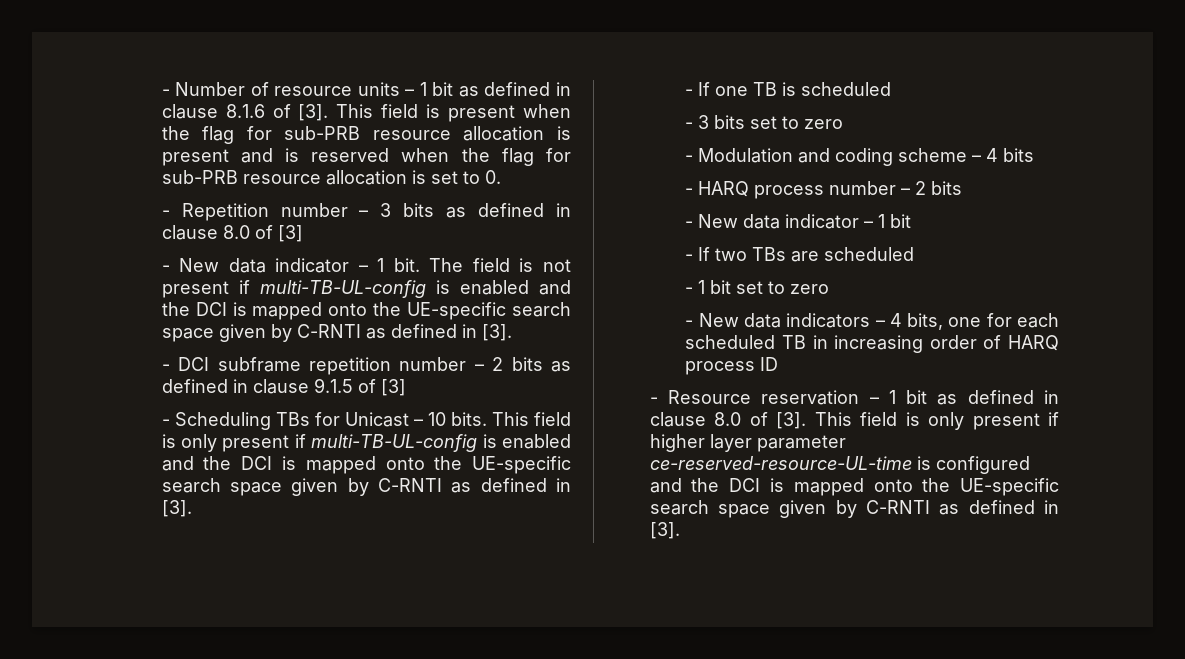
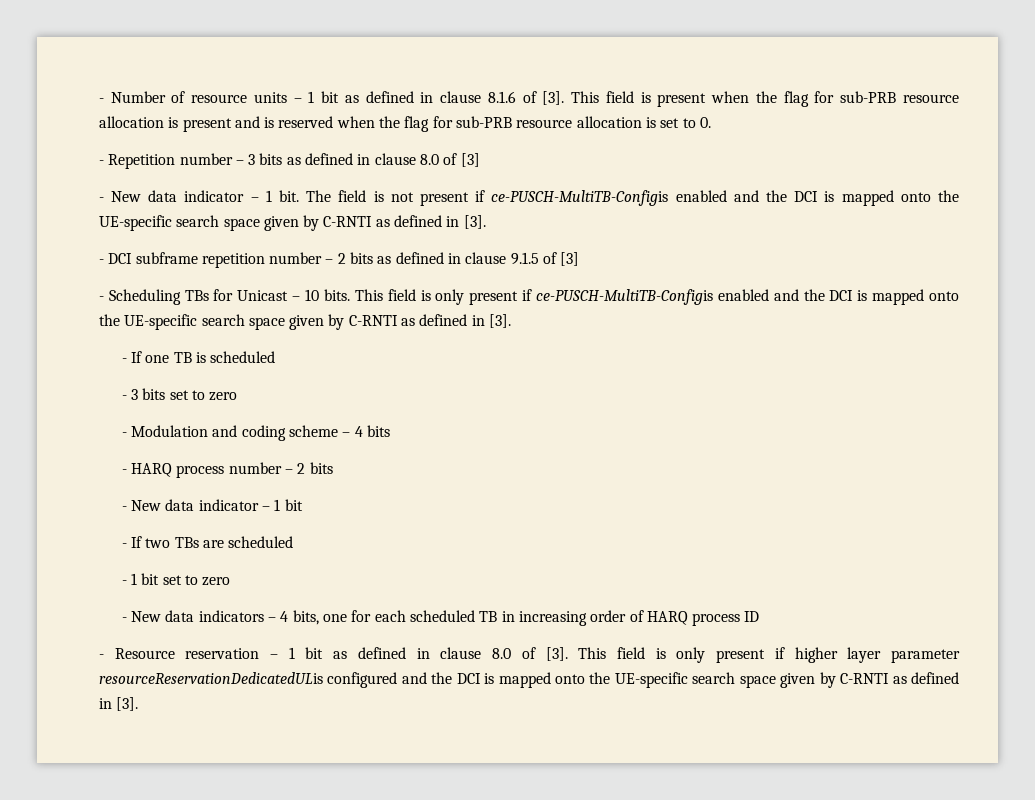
[259,280,450,298] multi-TB-UL-config is -> [491,190,669,206] ce-PUSCH-MultiTB-Configis
[311,434,497,452] multi-TB-UL-config is -> [535,289,713,305] ce-PUSCH-MultiTB-Configis
[649,456,931,470] ce-reserved-resource-UL-time is -> [98,672,323,684] resourceReservationDedicatedULis

